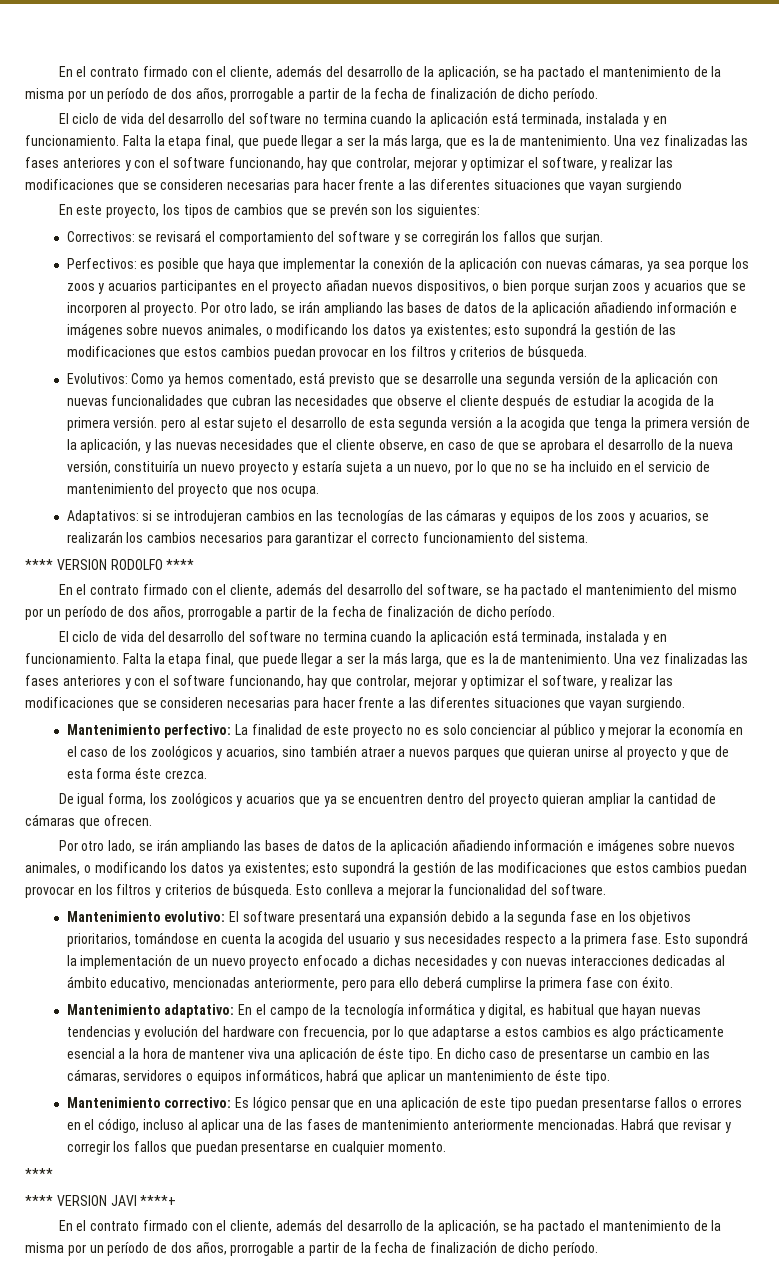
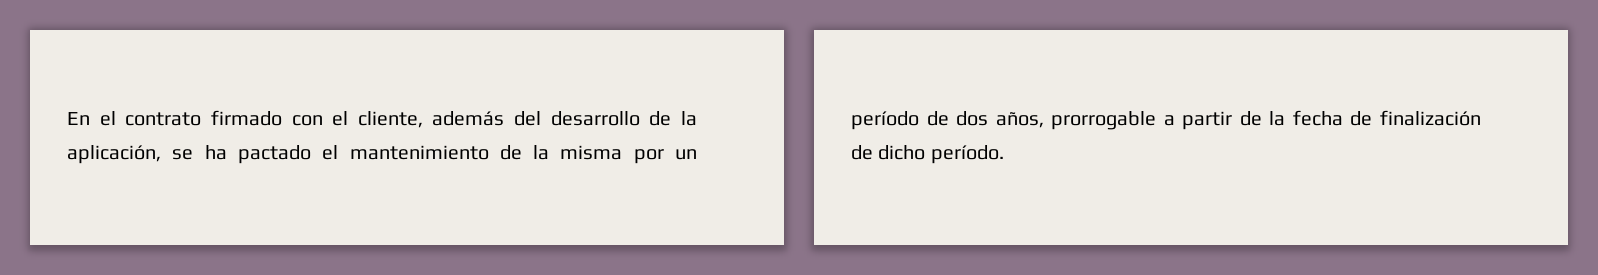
[58,112,667,127] [25,134,749,149] [25,157,674,171] [25,179,682,193] [58,203,480,218] [66,230,603,245] [66,257,749,272] [66,279,746,294] [66,301,737,316] [66,323,677,338] [66,346,587,360] [66,372,719,387] [66,394,715,409] [66,416,751,431] [66,438,734,453] [66,460,710,475] [66,483,320,497] [66,509,709,524] [66,531,589,546] [25,559,195,570] [58,583,737,598] [25,605,556,620] [58,630,667,645] [25,652,749,667] [25,675,674,689] [25,697,685,711] [66,724,743,738] [66,745,730,760] [66,767,207,779] [58,792,716,807] [25,814,152,829] [58,839,735,854] [25,861,748,876] [25,884,606,898] [66,910,692,925] [66,932,748,947] [66,954,726,969] [66,976,673,991] [66,1003,702,1018] [66,1025,725,1040] [66,1047,711,1062] [66,1069,610,1084] [66,1096,743,1111] [66,1118,731,1133] [66,1141,446,1155] [25,1168,53,1179] [25,1195,177,1206] [58,1219,722,1234] [25,1241,599,1256] // El ciclo de vida del desarrollo del software no termina cuando la aplicación está terminada, instalada y en funcionamiento. Falta la etapa final, que puede llegar a ser la más larga, que es la de mantenimiento. Una vez finalizadas las fases anteriores y con el software funcionando, hay que controlar, mejorar y optimizar el software, y realizar las modificaciones que se consideren necesarias para hacer frente a las diferentes situaciones que vayan surgiendo // En este proyecto, los tipos de cambios que se prevén son los siguientes: // Correctivos: se revisará el comportamiento del software y se corregirán los fallos que surjan. // Perfectivos: es posible que haya que implementar la conexión de la aplicación con nuevas cámaras, ya sea porque los zoos y acuarios participantes en el proyecto añadan nuevos dispositivos, o bien porque surjan zoos y acuarios que se incorporen al proyecto. Por otro lado, se irán ampliando las bases de datos de la aplicación añadiendo información e imágenes sobre nuevos animales, o modificando los datos ya existentes; esto supondrá la gestión de las modificaciones que estos cambios puedan provocar en los filtros y criterios de búsqueda. // Evolutivos: Como ya hemos comentado, está previsto que se desarrolle una segunda versión de la aplicación con nuevas funcionalidades que cubran las necesidades que observe el cliente después de estudiar la acogida de la primera versión. pero al estar sujeto el desarrollo de esta segunda versión a la acogida que tenga la primera versión de la aplicación, y las nuevas necesidades que el cliente observe, en caso de que se aprobara el desarrollo de la nueva versión, constituiría un nuevo proyecto y estaría sujeta a un nuevo, por lo que no se ha incluido en el servicio de mantenimiento del proyecto que nos ocupa. // Adaptativos: si se introdujeran cambios en las tecnologías de las cámaras y equipos de los zoos y acuarios, se realizarán los cambios necesarios para garantizar el correcto funcionamiento del sistema. // **** VERSION RODOLFO **** // En el contrato firmado con el cliente, además del desarrollo del software, se ha pactado el mantenimiento del mismo por un período de dos años, prorrogable a partir de la fecha de finalización de dicho período. // El ciclo de vida del desarrollo del software no termina cuando la aplicación está terminada, instalada y en funcionamiento. Falta la etapa final, que puede llegar a ser la más larga, que es la de mantenimiento. Una vez finalizadas las fases anteriores y con el software funcionando, hay que controlar, mejorar y optimizar el software, y realizar las modificaciones que se consideren necesarias para hacer frente a las diferentes situaciones que vayan surgiendo. // Mantenimiento perfectivo: La finalidad de este proyecto no es solo concienciar al público y mejorar la economía en el caso de los zoológicos y acuarios, sino también atraer a nuevos parques que quieran unirse al proyecto y que de esta forma éste crezca. // De igual forma, los zoológicos y acuarios que ya se encuentren dentro del proyecto quieran ampliar la cantidad de cámaras que ofrecen. // Por otro lado, se irán ampliando las bases de datos de la aplicación añadiendo información e imágenes sobre nuevos animales, o modificando los datos ya existentes; esto supondrá la gestión de las modificaciones que estos cambios puedan provocar en los filtros y criterios de búsqueda. Esto conlleva a mejorar la funcionalidad del software. // Mantenimiento evolutivo: El software presentará una expansión debido a la segunda fase en los objetivos prioritarios, tomándose en cuenta la acogida del usuario y sus necesidades respecto a la primera fase. Esto supondrá la implementación de un nuevo proyecto enfocado a dichas necesidades y con nuevas interacciones dedicadas al ámbito educativo, mencionadas anteriormente, pero para ello deberá cumplirse la primera fase con éxito. // Mantenimiento adaptativo: En el campo de la tecnología informática y digital, es habitual que hayan nuevas tendencias y evolución del hardware con frecuencia, por lo que adaptarse a estos cambios es algo prácticamente esencial a la hora de mantener viva una aplicación de éste tipo. En dicho caso de presentarse un cambio en las cámaras, servidores o equipos informáticos, habrá que aplicar un mantenimiento de éste tipo. // Mantenimiento correctivo: Es lógico pensar que en una aplicación de este tipo puedan presentarse fallos o errores en el código, incluso al aplicar una de las fases de mantenimiento anteriormente mencionadas. Habrá que revisar y corregir los fallos que puedan presentarse en cualquier momento. // **** // **** VERSION JAVI ****+ // En el contrato firmado con el cliente, además del desarrollo de la aplicación, se ha pactado el mantenimiento de la misma por un período de dos años, prorrogable a partir de la fecha de finalización de dicho período. -> (1004, 154) none

